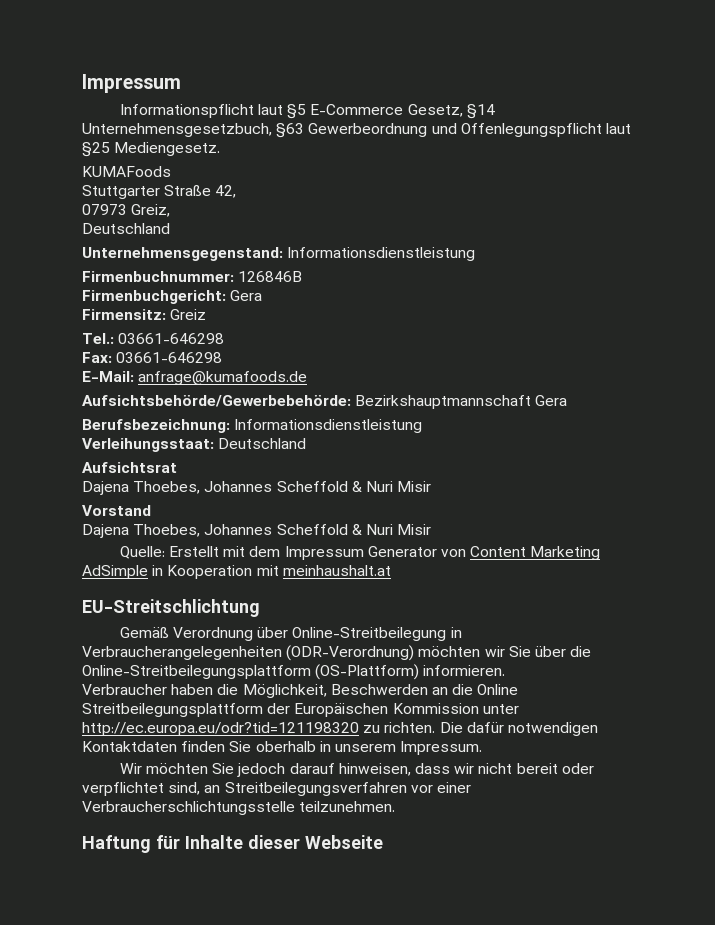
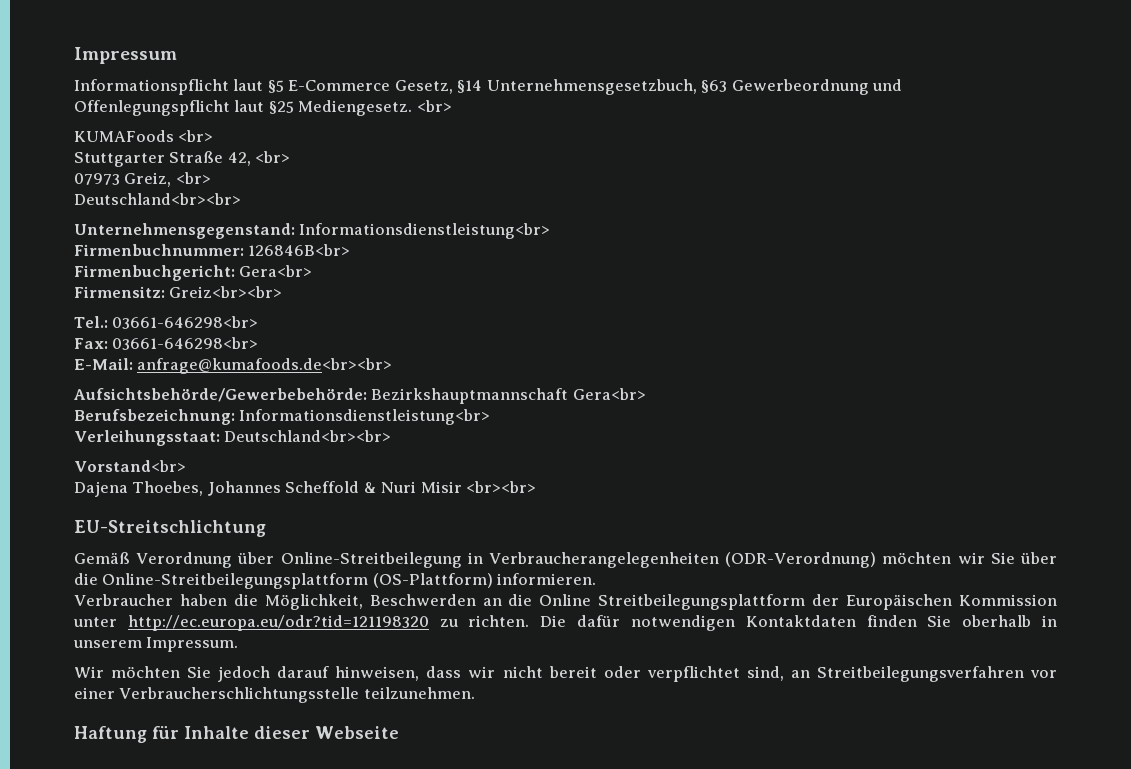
(221, 149) none -> [416,100,452,112] <br>
(171, 171) none -> [178,130,214,142] <br>
(237, 191) none -> [255,151,291,163] <br>
[82,223,170,234] // Deutschland -> [175,172,211,184] [74,193,241,205] <br> // Deutschland<br><br>
[287,247,476,261] Informationsdienstleistung -> [299,223,551,239] Informationsdienstleistung<br>
[238,271,303,282] 126846B -> [248,244,351,256] 126846B<br>
[230,290,263,301] Gera -> [239,265,313,277] Gera<br>
[170,309,207,320] Greiz -> [169,286,283,298] Greiz<br><br>
[118,333,225,344] 03661-646298 -> [112,316,259,329] 03661-646298<br>
[116,352,223,363] 03661-646298 -> [112,337,259,350] 03661-646298<br>
[138,371,308,385] anfrage@kumafoods.de -> [137,358,393,374] anfrage@kumafoods.de<br><br>
[535,395,568,406] Gera -> [572,388,646,400] Gera<br>
[234,419,423,433] Informationsdienstleistung -> [239,409,491,425] Informationsdienstleistung<br>
[218,438,307,449] [82,462,177,473] [82,481,432,495] [82,505,151,516] [82,524,432,538] [119,546,601,560] [82,565,391,579] Deutschland // Aufsichtsrat // Dajena Thoebes, Johannes Scheffold & Nuri Misir // Vorstand // Dajena Thoebes, Johannes Scheffold & Nuri Misir // Quelle: Erstellt mit dem Impressum Generator von Content Marketing AdSimple in Kooperation mit meinhaushalt.at -> [224,430,392,442] [74,460,186,472] [74,481,537,497] Deutschland<br><br> // Vorstand<br> // Dajena Thoebes, Johannes Scheffold & Nuri Misir <br><br>

